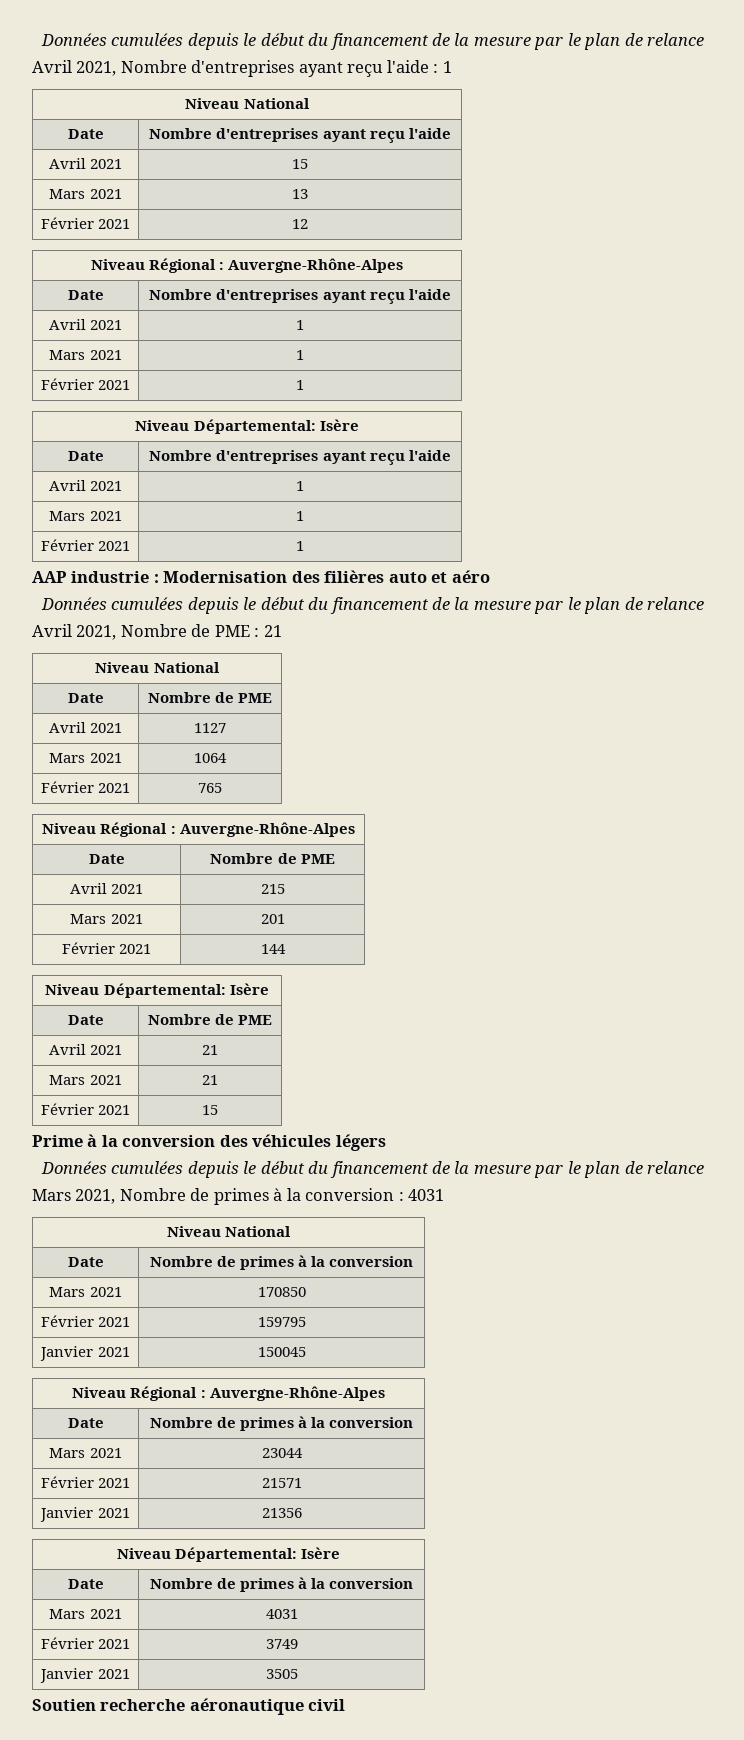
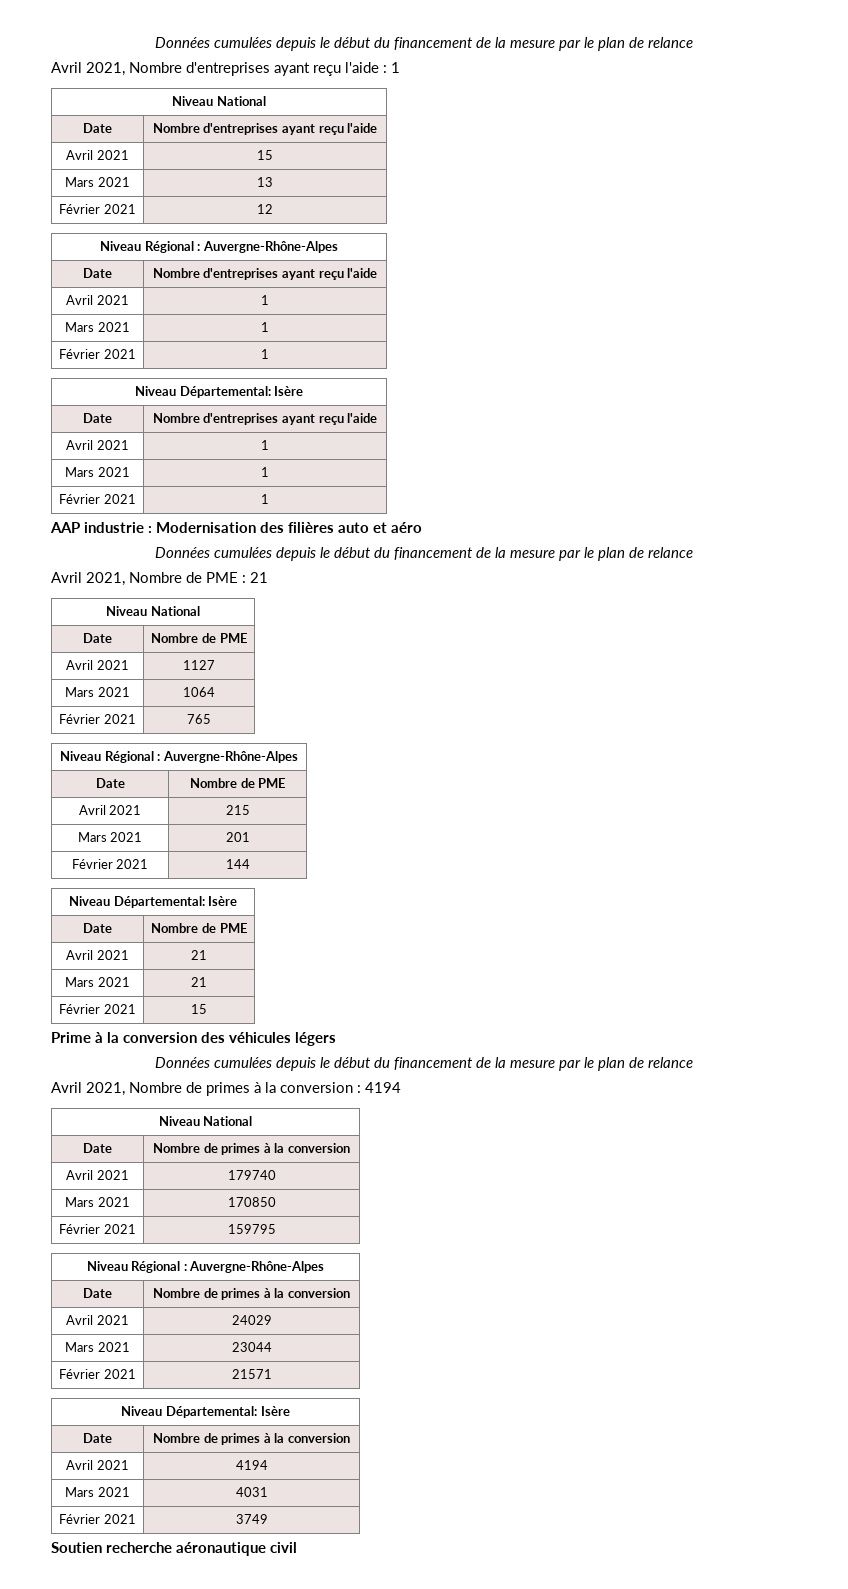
[32,1189,71,1201] Mars -> [51,1082,82,1093] Avril
[408,1189,445,1201] 4031 -> [365,1082,401,1093] 4194
(414, 1261) none -> [66,1170,129,1180] [227,1170,276,1180] // Avril 2021 | 179740
[40,1346,130,1361] [257,1347,306,1357] // Janvier 2021 | 150045 -> (276, 1229) none
(414, 1422) none -> [66,1315,129,1325] [231,1315,272,1325] // Avril 2021 | 24029
[40,1507,130,1522] [261,1508,302,1518] // Janvier 2021 | 21356 -> (272, 1374) none
(414, 1583) none -> [66,1460,129,1470] [235,1460,268,1470] // Avril 2021 | 4194
[40,1668,130,1683] [265,1669,298,1679] // Janvier 2021 | 3505 -> (268, 1519) none

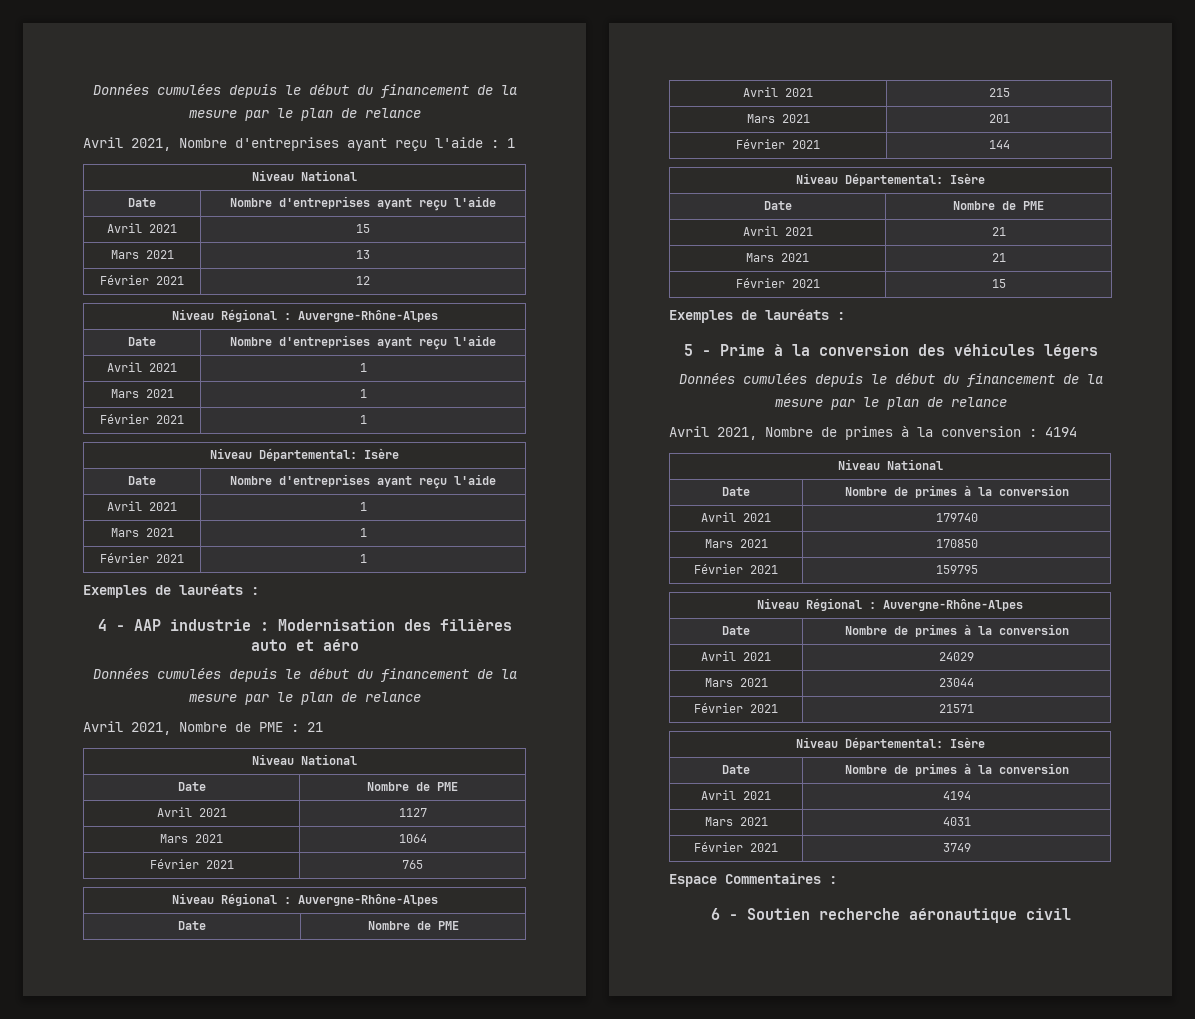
(269, 499) none -> [83,584,259,598] [97,619,125,631] Exemples de lauréats : // 4 -
(207, 1009) none -> [669,309,845,323] [683,344,711,356] Exemples de lauréats : // 5 -
(268, 1519) none -> [669,873,837,887] [710,908,738,920] Espace Commentaires : // 6 -

